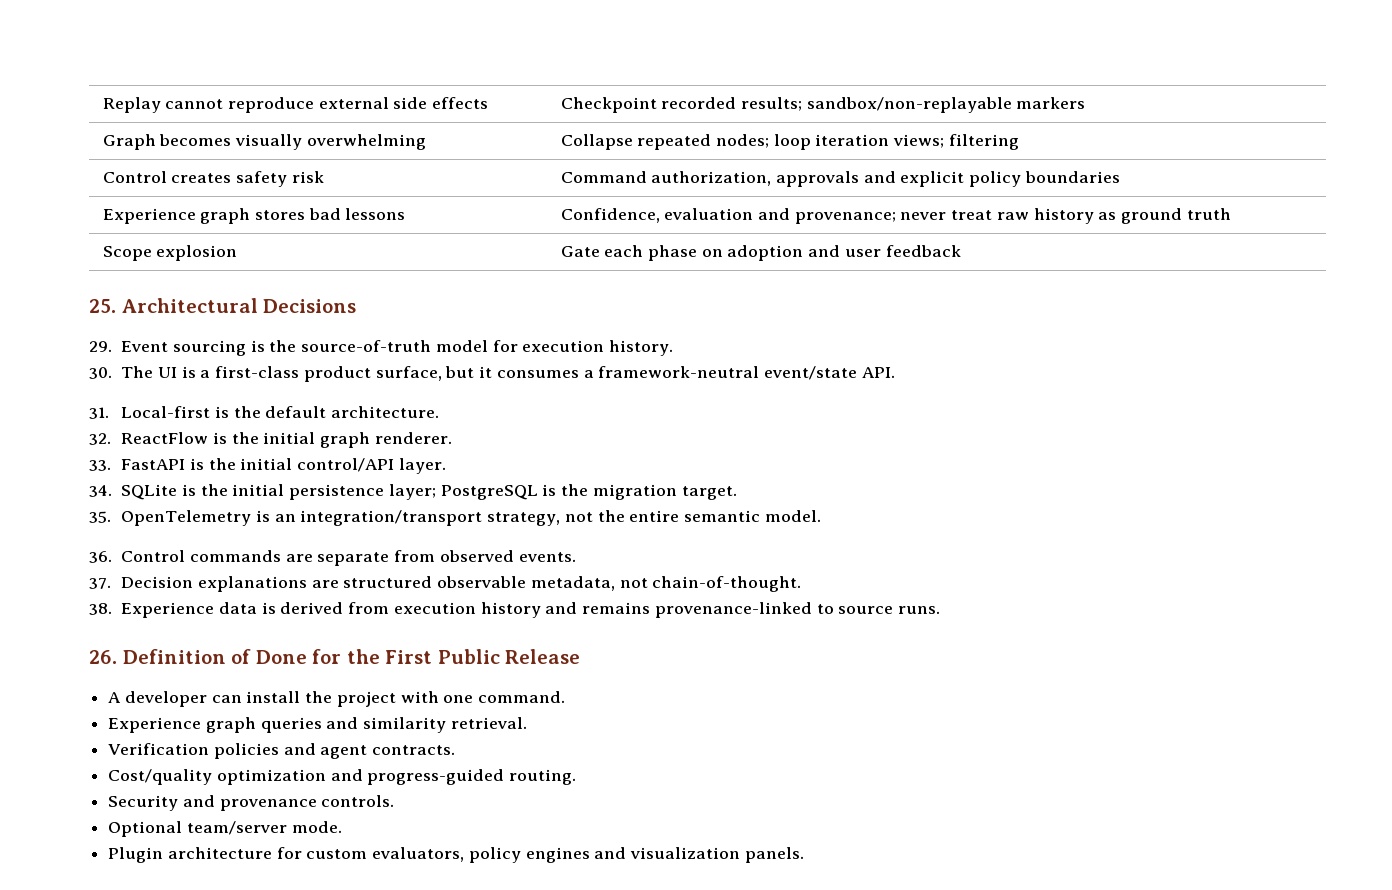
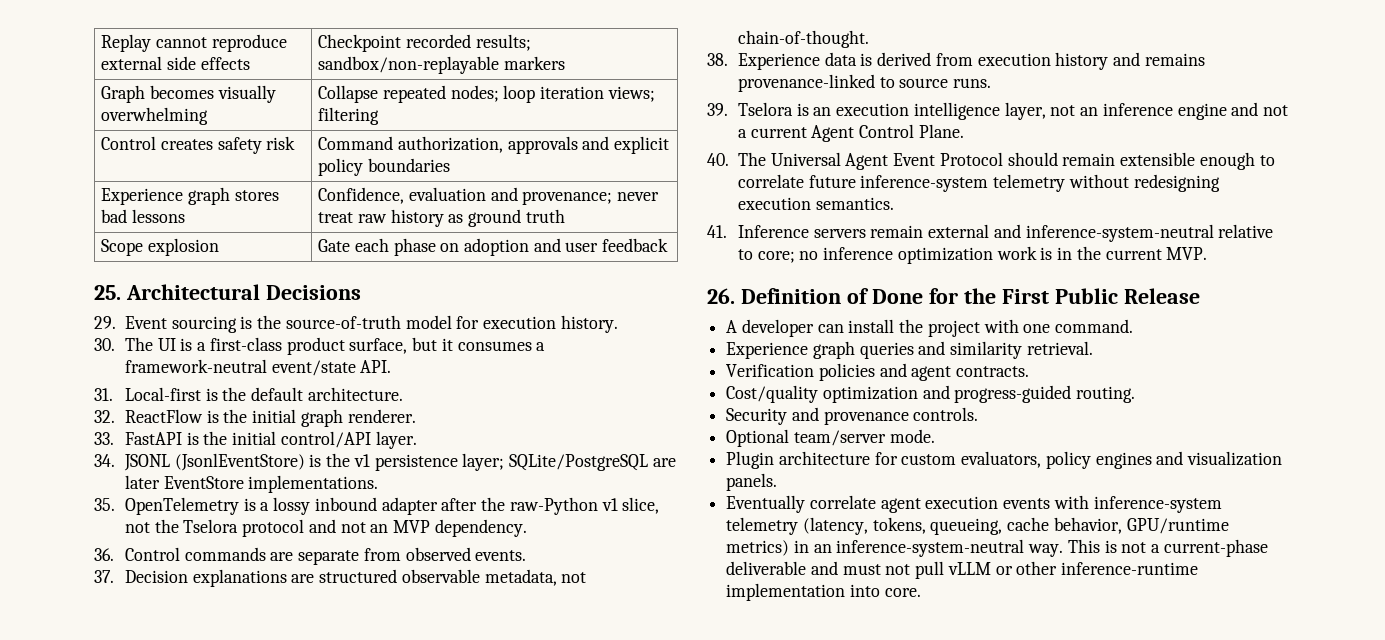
[121,484,285,500] SQLite is the initial -> [124,453,370,471] JSONL (JsonlEventStore) is the v1
[440,484,737,500] [89,510,821,526] PostgreSQL is the migration target. // 35. OpenTelemetry is an integration/transport strategy, not the entire semantic model. -> [509,454,676,471] [125,475,379,493] [94,497,660,515] [125,519,527,537] SQLite/PostgreSQL are later EventStore implementations. // 35. OpenTelemetry is a lossy inbound adapter after the raw-Python v1 slice, not the Tselora protocol and not an MVP dependency.
(940, 610) none -> [707,102,1289,120] [738,124,964,142] [707,152,1275,170] [738,174,1220,192] [738,197,894,210] [707,224,1274,242] [738,246,1208,264] // 39. Tselora is an execution intelligence layer, not an inference engine and not a current Agent Control Plane. // 40. The Universal Agent Event Protocol should remain extensible enough to correlate future inference-system telemetry without redesigning execution semantics. // 41. Inference servers remain external and inference-system-neutral relative to core; no inference optimization work is in the current MVP.
(804, 855) none -> [726,495,1222,513] [726,517,1229,535] [726,539,1268,557] [726,561,1199,579] [726,583,921,601] // Eventually correlate agent execution events with inference-system telemetry (latency, tokens, queueing, cache behavior, GPU/runtime metrics) in an inference-system-neutral way. This is not a current-phase deliverable and must not pull vLLM or other inference-runtime implementation into core.

